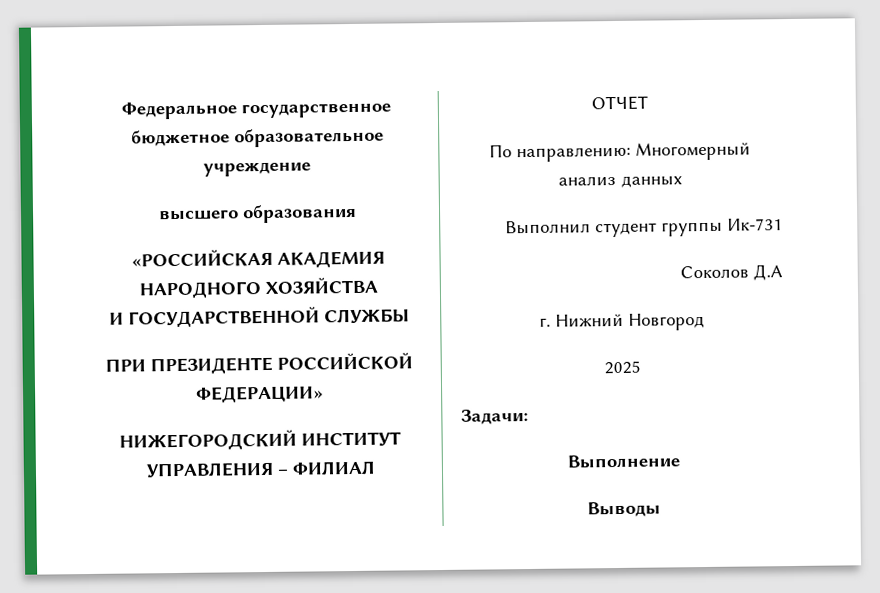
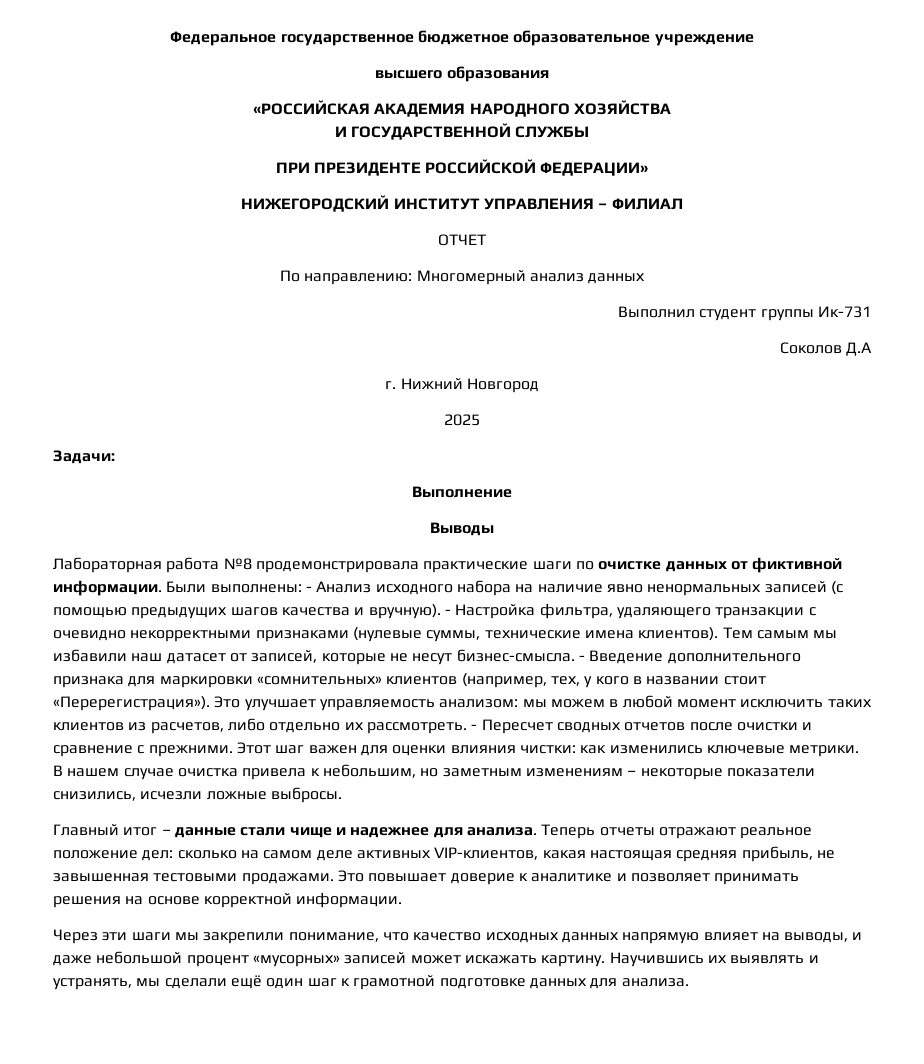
(661, 509) none -> [53,557,843,573] [53,580,843,596] [53,603,816,619] [53,627,838,642] [53,649,801,665] [53,673,766,688] [53,695,872,711] [53,718,813,734] [53,742,860,757] [53,764,815,780] [53,787,342,803] [53,824,813,839] [53,846,835,862] [53,870,800,885] [53,892,403,908] [53,929,863,944] [53,951,819,967] [53,975,689,990] // Лабораторная работа №8 продемонстрировала практические шаги по очистке данных от фиктивной информации. Были выполнены: - Анализ исходного набора на наличие явно ненормальных записей (с помощью предыдущих шагов качества и вручную). - Настройка фильтра, удаляющего транзакции с очевидно некорректными признаками (нулевые суммы, технические имена клиентов). Тем самым мы избавили наш датасет от записей, которые не несут бизнес-смысла. - Введение дополнительного признака для маркировки «сомнительных» клиентов (например, тех, у кого в названии стоит «Перерегистрация»). Это улучшает управляемость анализом: мы можем в любой момент исключить таких клиентов из расчетов, либо отдельно их рассмотреть. - Пересчет сводных отчетов после очистки и сравнение с прежними. Этот шаг важен для оценки влияния чистки: как изменились ключевые метрики. В нашем случае очистка привела к небольшим, но заметным изменениям – некоторые показатели снизились, исчезли ложные выбросы. // Главный итог – данные стали чище и надежнее для анализа. Теперь отчеты отражают реальное положение дел: сколько на самом деле активных VIP-клиентов, какая настоящая средняя прибыль, не завышенная тестовыми продажами. Это повышает доверие к аналитике и позволяет принимать решения на основе корректной информации. // Через эти шаги мы закрепили понимание, что качество исходных данных напрямую влияет на выводы, и даже небольшой процент «мусорных» записей может искажать картину. Научившись их выявлять и устранять, мы сделали ещё один шаг к грамотной подготовке данных для анализа.

